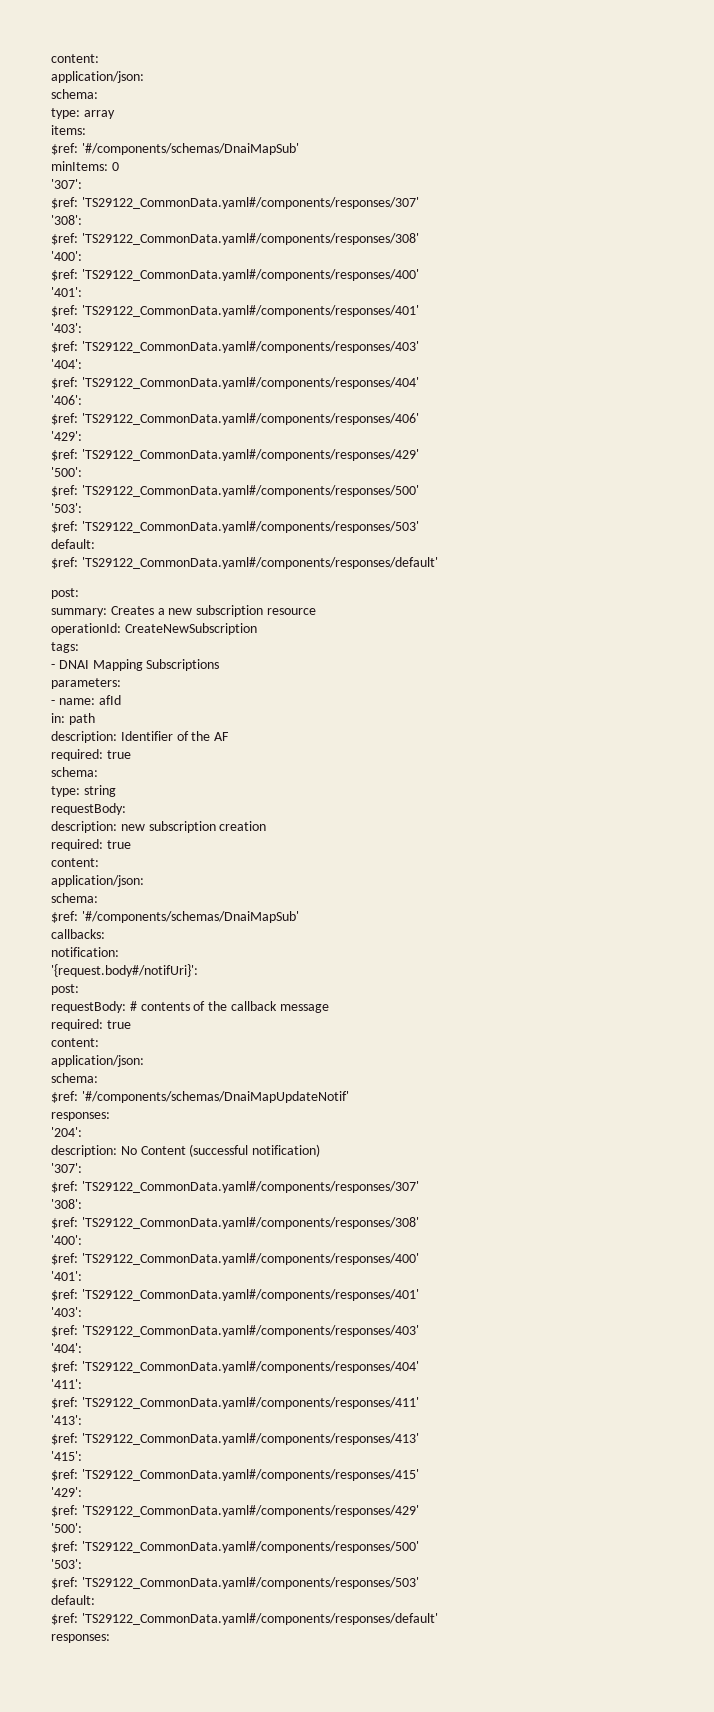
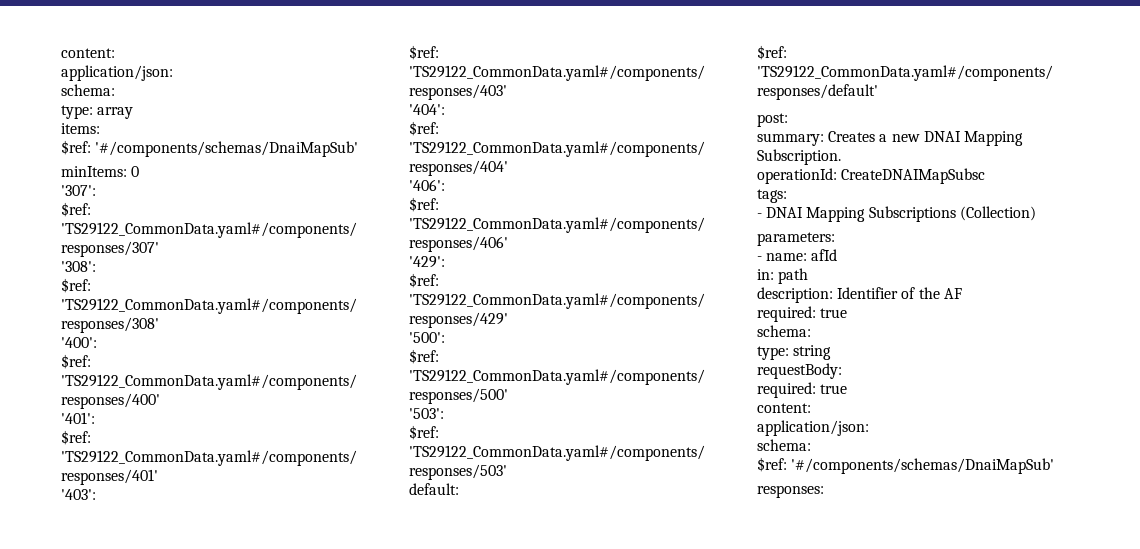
[196,605,316,617] subscription resource -> [923,131,1023,146] [757,149,841,165] DNAI Mapping Subscription.
[124,623,257,635] CreateNewSubscription -> [841,168,986,184] CreateDNAIMapSubsc
(220, 665) none -> [959,206,1036,221] (Collection)
[51,821,267,833] // description: new subscription creation -> (842, 371) none
[51,929,105,939] [51,947,119,957] [51,964,198,977] [51,984,79,995] [51,1001,329,1013] [51,1019,131,1031] [51,1038,99,1047] [51,1055,144,1067] [51,1073,98,1083] [51,1091,349,1103] [51,1112,110,1121] [51,1127,82,1137] [51,1144,321,1157] [51,1163,82,1173] [51,1181,419,1193] [51,1199,82,1209] [51,1217,419,1229] [51,1235,82,1245] [51,1253,419,1265] [51,1271,82,1281] [51,1289,419,1301] [51,1307,82,1317] [51,1325,419,1337] [51,1343,82,1353] [51,1361,419,1373] [51,1379,82,1389] [51,1397,419,1409] [51,1415,82,1425] [51,1433,419,1445] [51,1451,82,1461] [51,1469,419,1481] [51,1487,82,1497] [51,1505,419,1517] [51,1523,82,1533] [51,1541,419,1553] [51,1559,82,1569] [51,1577,419,1589] [51,1595,95,1605] [51,1613,438,1625] // callbacks: // notification: // '{request.body#/notifUri}': // post: // requestBody: # contents of the callback message // required: true // content: // application/json: // schema: // $ref: '#/components/schemas/DnaiMapUpdateNotif' // responses: // '204': // description: No Content (successful notification) // '307': // $ref: 'TS29122_CommonData.yaml#/components/responses/307' // '308': // $ref: 'TS29122_CommonData.yaml#/components/responses/308' // '400': // $ref: 'TS29122_CommonData.yaml#/components/responses/400' // '401': // $ref: 'TS29122_CommonData.yaml#/components/responses/401' // '403': // $ref: 'TS29122_CommonData.yaml#/components/responses/403' // '404': // $ref: 'TS29122_CommonData.yaml#/components/responses/404' // '411': // $ref: 'TS29122_CommonData.yaml#/components/responses/411' // '413': // $ref: 'TS29122_CommonData.yaml#/components/responses/413' // '415': // $ref: 'TS29122_CommonData.yaml#/components/responses/415' // '429': // $ref: 'TS29122_CommonData.yaml#/components/responses/429' // '500': // $ref: 'TS29122_CommonData.yaml#/components/responses/500' // '503': // $ref: 'TS29122_CommonData.yaml#/components/responses/503' // default: // $ref: 'TS29122_CommonData.yaml#/components/responses/default' -> (1055, 466) none

